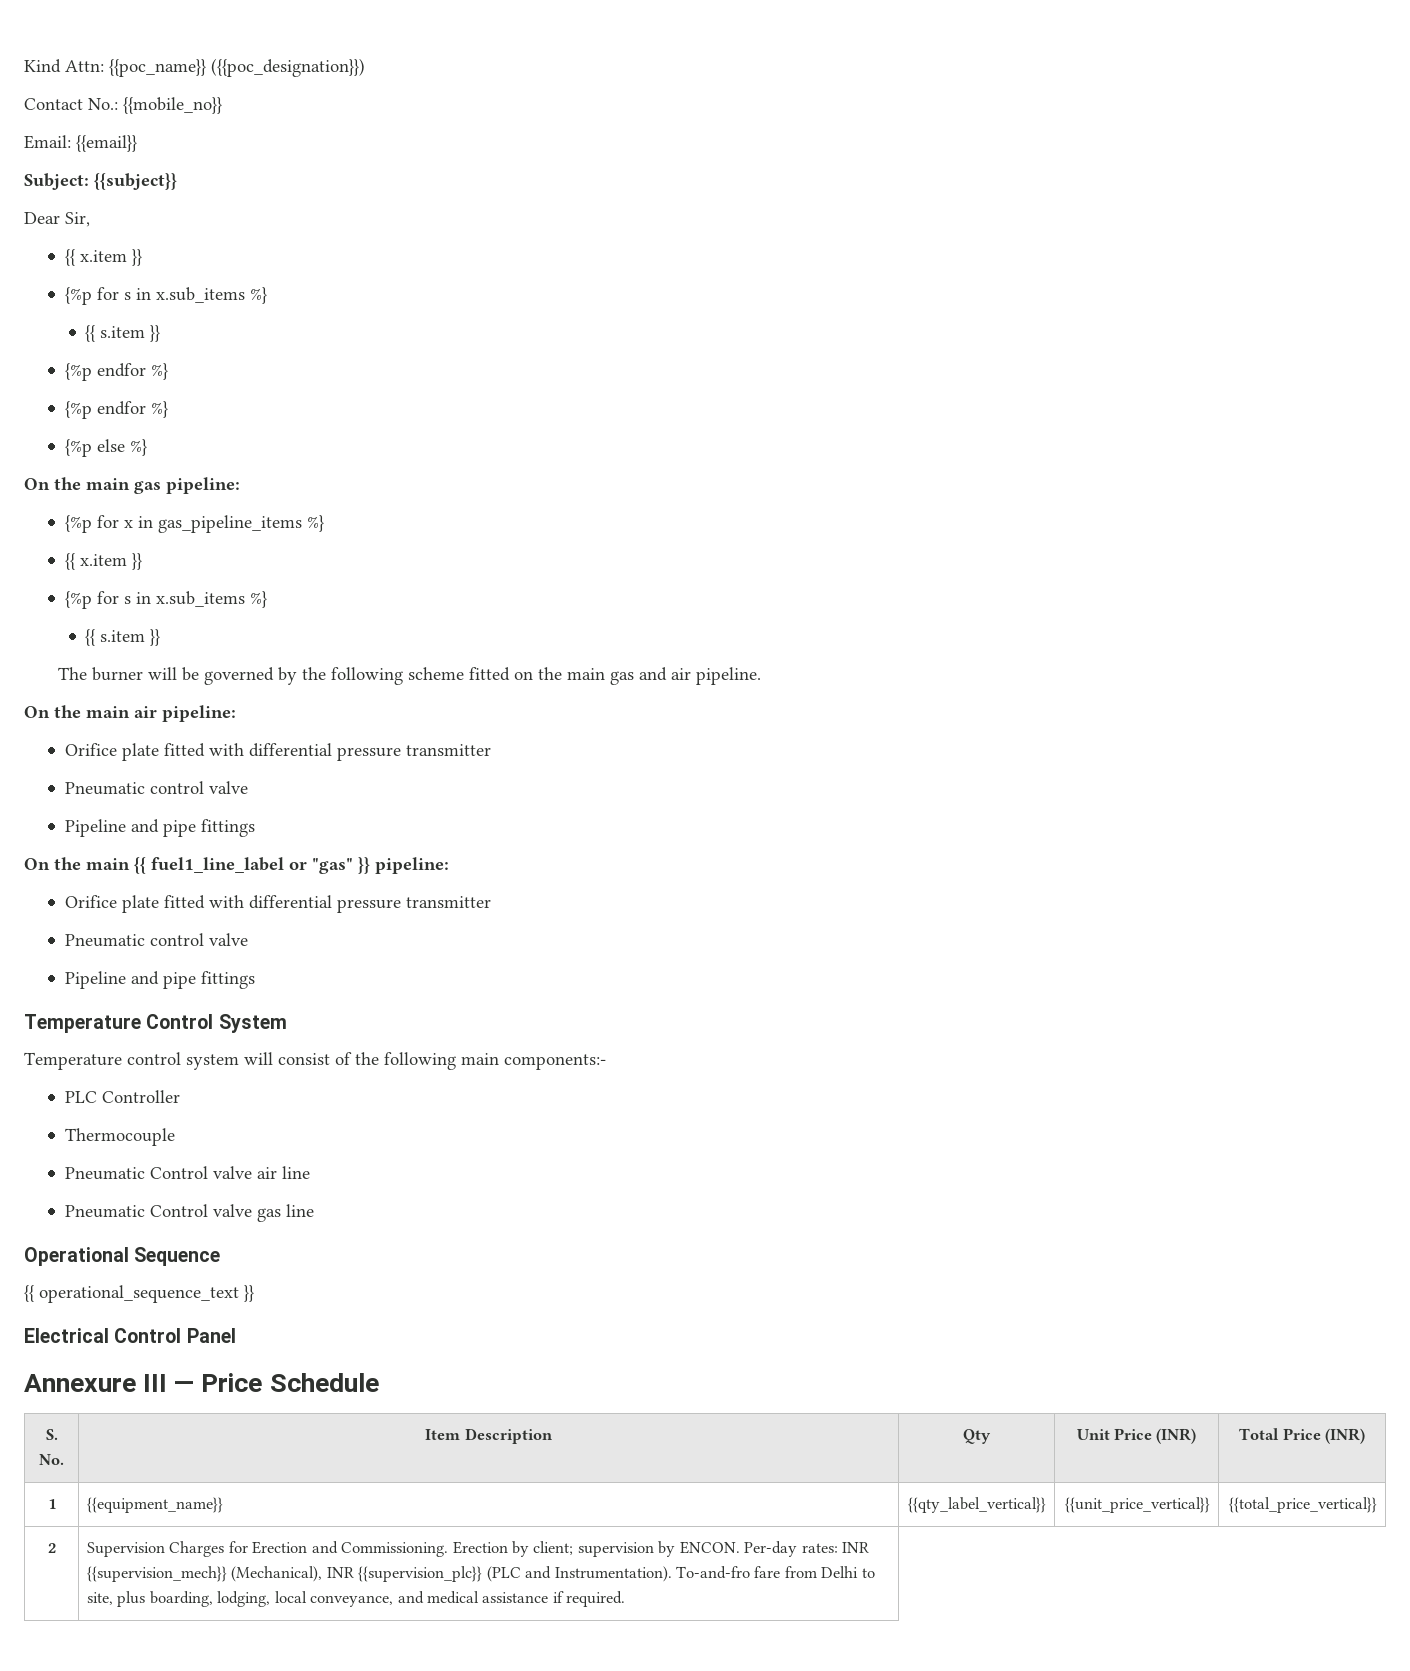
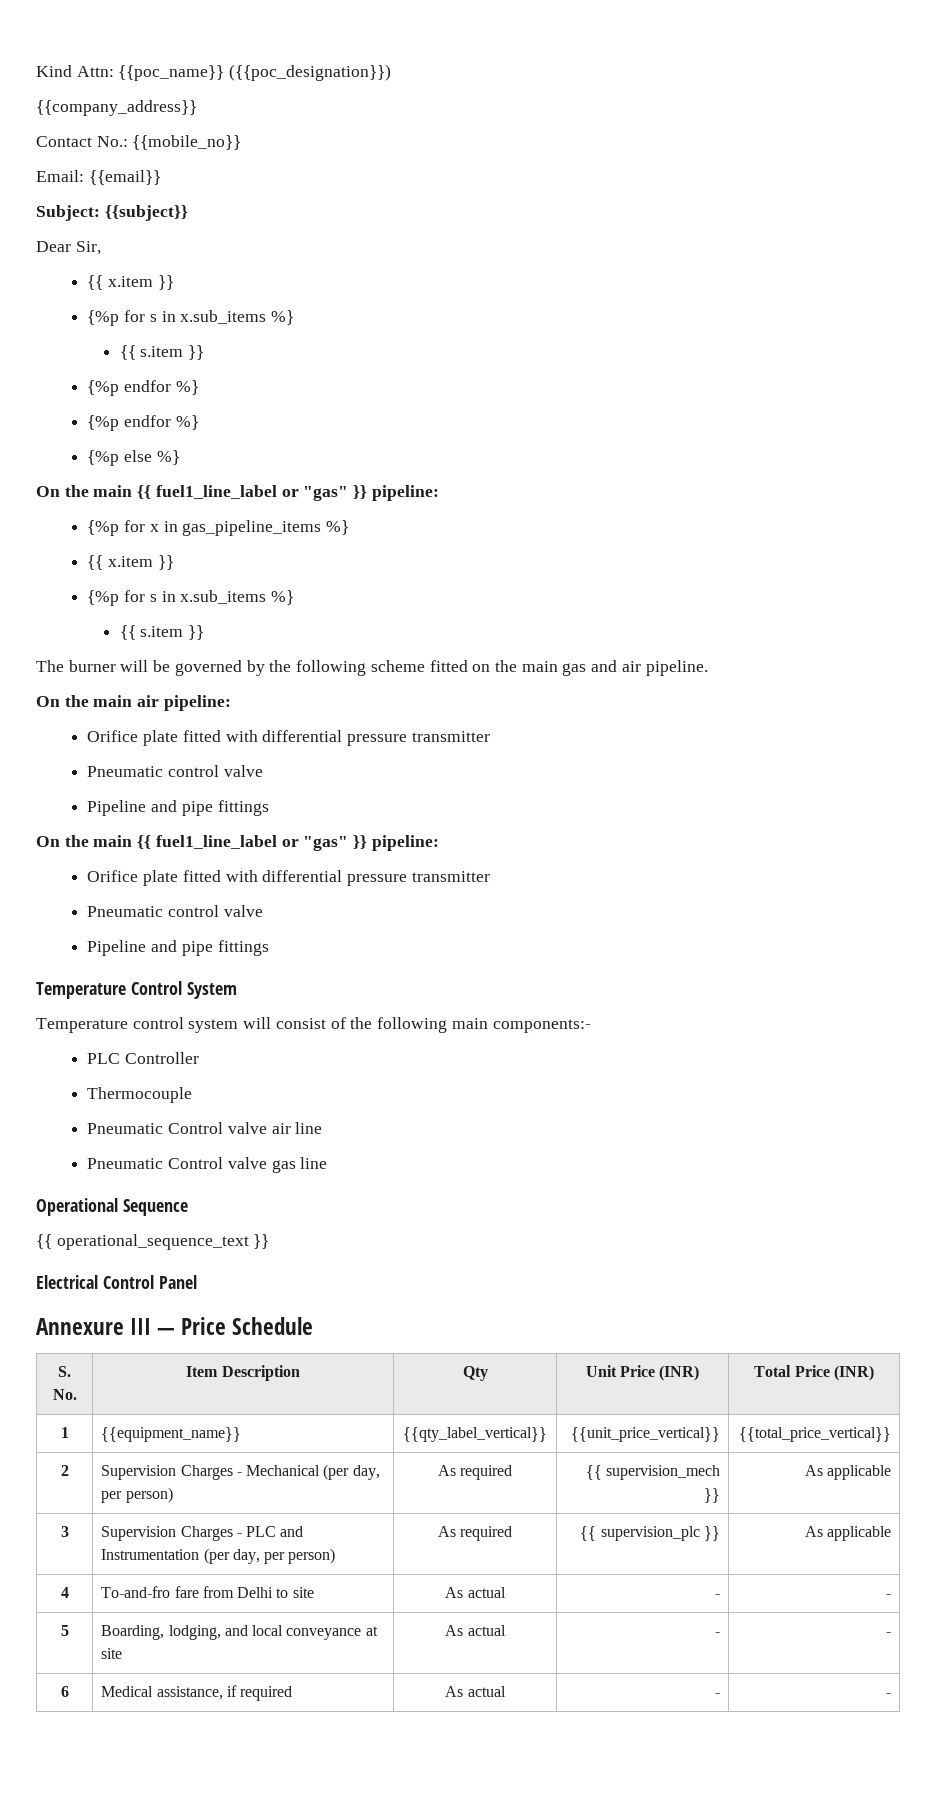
(365, 67) none -> [36,100,197,116] // {{company_address}}
[134,481,161,494] gas -> [137,485,368,501] {{ fuel1_line_label or "gas" }}
[228,1541,870,1557] [86,1566,672,1582] for Erection and Commissioning. Erection by client; supervision by ENCON. Per-day rates: INR {{supervision_mech}} (Mechanical), INR {{supervision_plc}} (PLC and Instrumentation). -> [236,1464,380,1480] [101,1487,173,1503] [437,1465,513,1480] [585,1465,720,1480] [703,1488,720,1503] [804,1465,891,1480] [60,1526,69,1537] [101,1526,304,1541] [101,1548,336,1564] [437,1526,513,1541] [580,1526,720,1541] [804,1526,891,1541] [60,1587,69,1598] - Mechanical (per day, per person) | As required | {{ supervision_mech }} | As applicable // 3 | Supervision Charges - PLC and Instrumentation (per day, per person) | As required | {{ supervision_plc }} | As applicable // 4 |
[86,1591,626,1607] site, plus boarding, lodging, local conveyance, and medical assistance if required. -> [292,1587,314,1598] [445,1587,506,1598] [714,1594,720,1598] [885,1594,891,1598] [60,1625,69,1636] [101,1625,378,1640] [101,1648,123,1659] [445,1625,506,1636] [714,1632,720,1636] [885,1632,891,1636] [60,1686,69,1697] [101,1685,293,1701] [445,1686,506,1697] [714,1693,720,1697] [885,1693,891,1697] site | As actual | - | - // 5 | Boarding, lodging, and local conveyance at site | As actual | - | - // 6 | Medical assistance, if required | As actual | - | -

